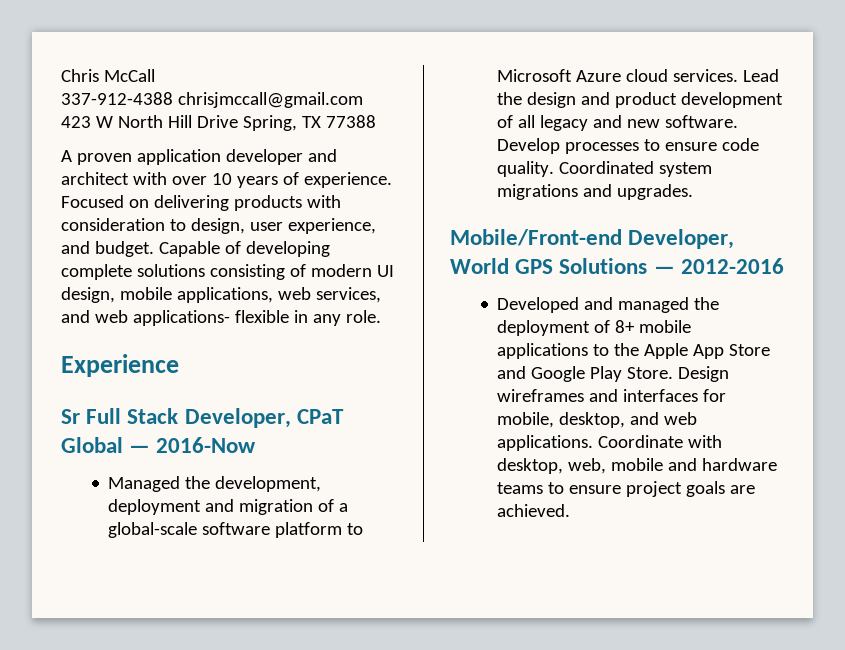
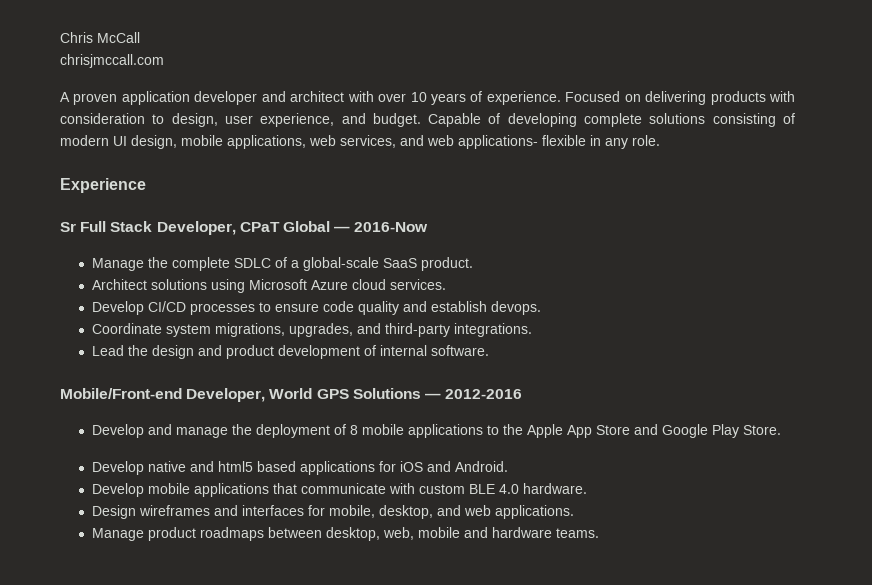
[61,92,363,108] [61,115,376,131] 337-912-4388 chrisjmccall@gmail.com 423 W North Hill Drive Spring, TX 77388 -> [60,54,164,68] chrisjmccall.com
[108,476,322,492] [108,499,349,515] [108,522,364,538] [497,69,739,82] Managed the development, deployment and migration of a global-scale software platform to Microsoft Azure cloud services. -> [91,257,473,271] [91,279,446,293] [91,301,541,315] [91,323,532,337] Manage the complete SDLC of a global-scale SaaS product. // Architect solutions using Microsoft Azure cloud services. // Develop CI/CD processes to ensure code quality and establish devops. // Coordinate system migrations, upgrades, and third-party integrations. //
[518,115,739,131] [497,138,760,154] [497,161,713,177] [497,184,694,200] all legacy and new software. Develop processes to ensure code quality. Coordinated system migrations and upgrades. -> [379,345,489,356] internal software.
[497,297,690,313] Developed and managed -> [91,424,228,438] Develop and manage
[615,320,636,333] 8+ -> [349,425,358,435] 8
(674, 373) none -> [91,461,508,475] [91,483,587,497] // Develop native and html5 based applications for iOS and Android. // Develop mobile applications that communicate with custom BLE 4.0 hardware. //
[598,435,723,448] Coordinate with -> [91,527,322,541] // Manage product roadmaps between
[497,481,756,497] [497,504,571,517] teams to ensure project goals are achieved. -> [555,528,599,538] teams.

